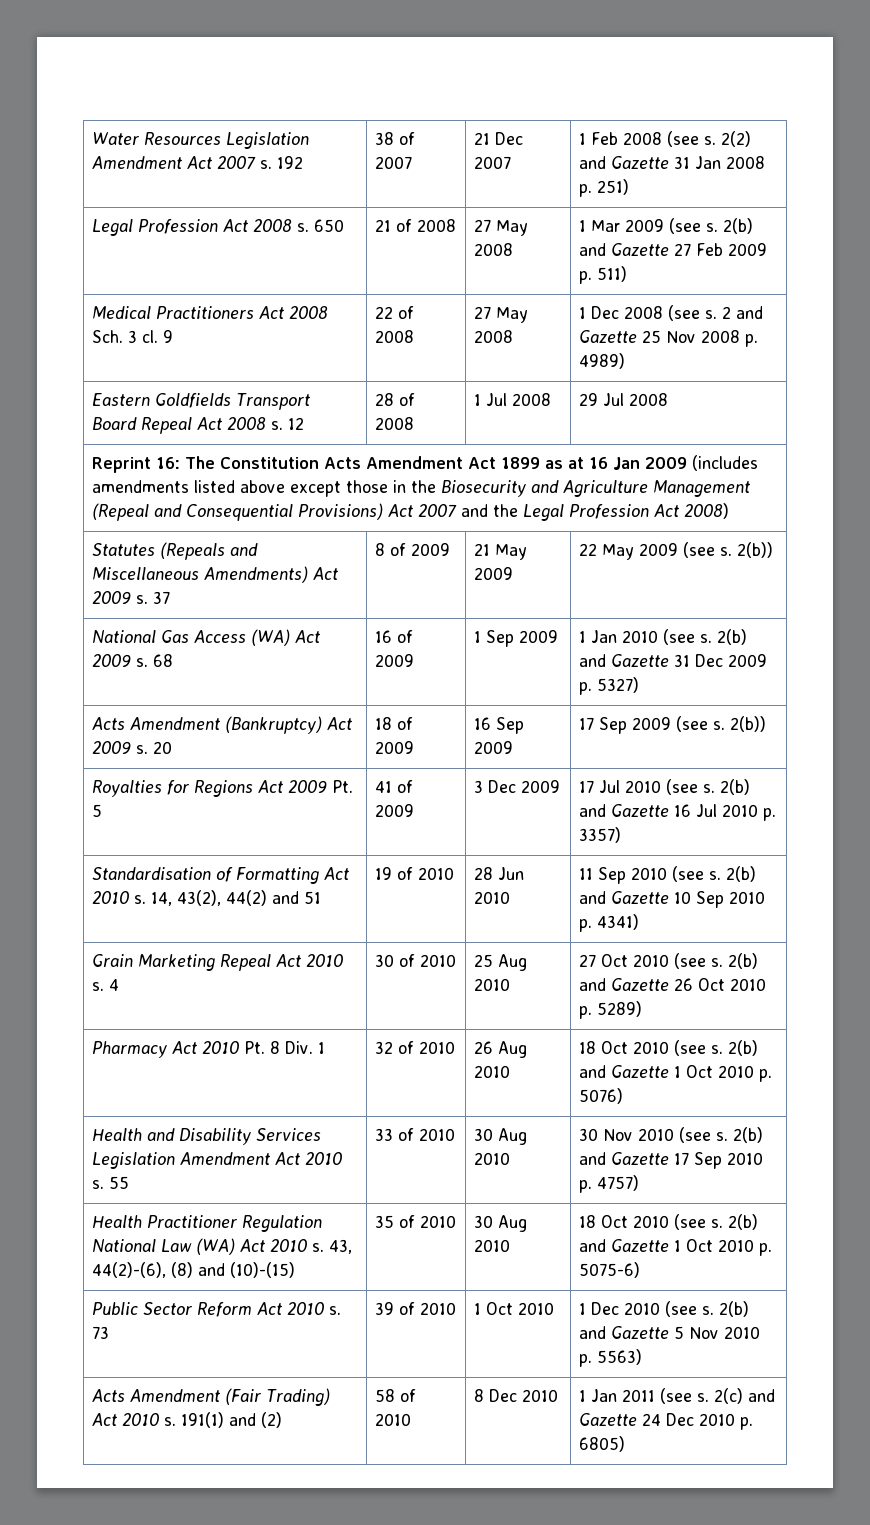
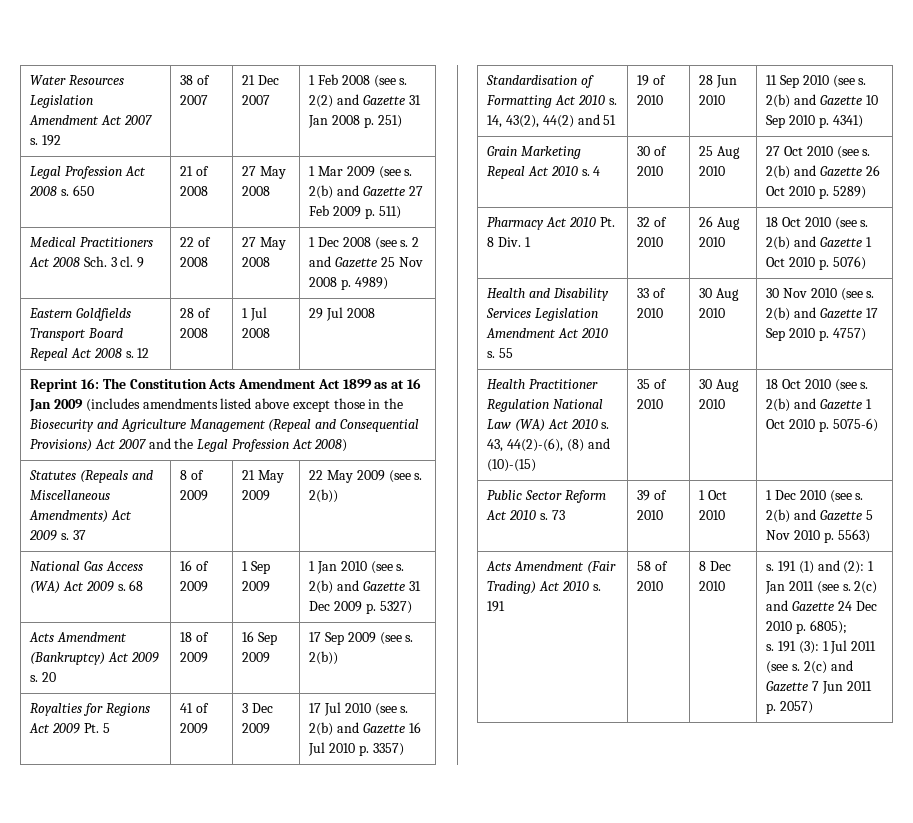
[181,1412,283,1428] 191(1) and (2) -> [487,601,506,612] 191
(559, 1395) none -> [766,560,865,574] s. 191 (1) and (2):
[579,1436,626,1452] 6805) -> [809,620,847,634] [766,640,877,654] [766,660,853,674] [766,681,872,694] [766,701,813,714] 6805); // s. 191 (3): 1 Jul 2011 (see s. 2(c) and Gazette 7 Jun 2011 p. 2057)

